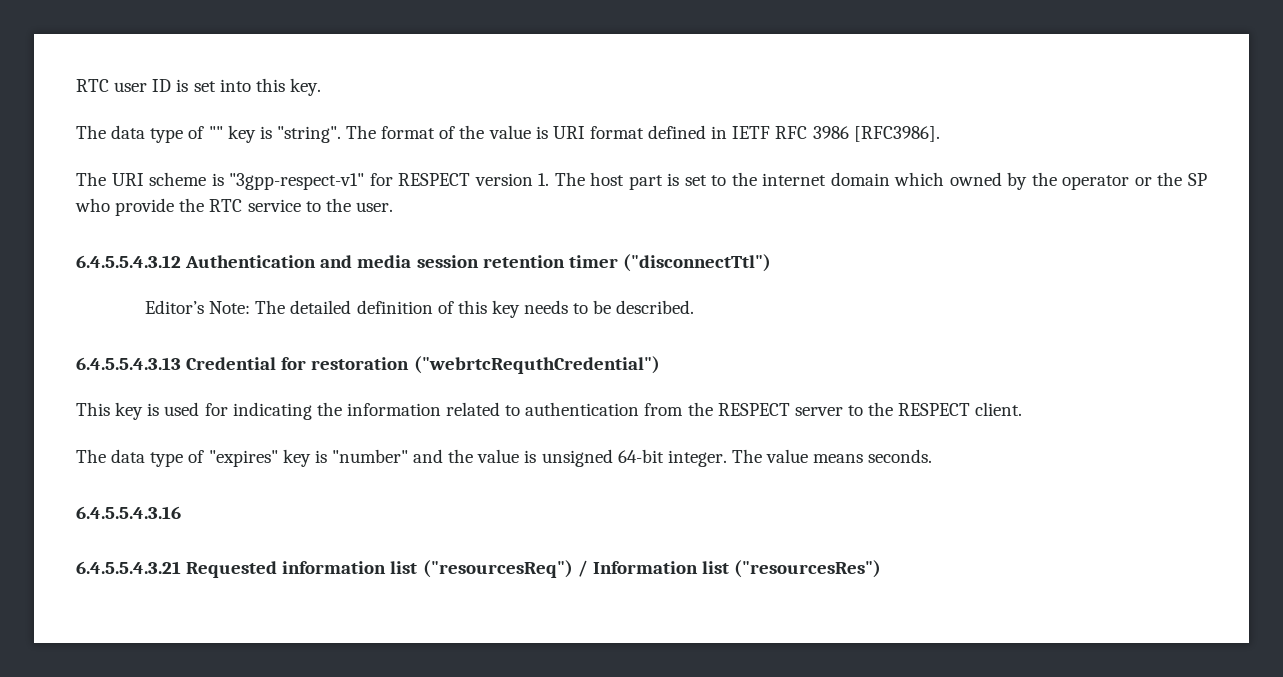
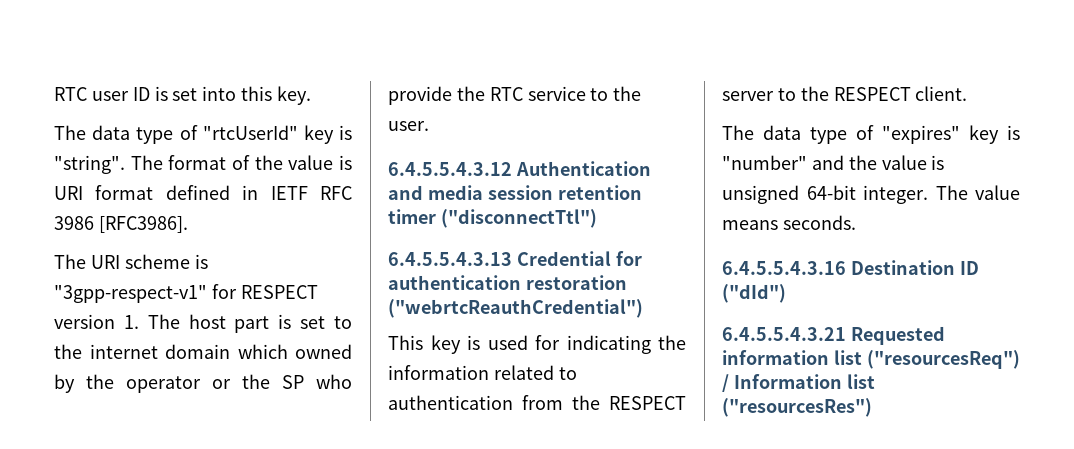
[208,126,223,139] "" -> [202,125,298,140] "rtcUserId"
[145,300,695,318] // Editor’s Note: The detailed definition of this key needs to be described. -> (597, 218) none
[311,356,660,374] restoration ("webrtcRequthCredential") -> [388,275,627,290] [388,299,643,318] authentication restoration ("webrtcReauthCredential")
(181, 512) none -> [850,260,979,275] [722,284,786,303] Destination ID ("dId")

